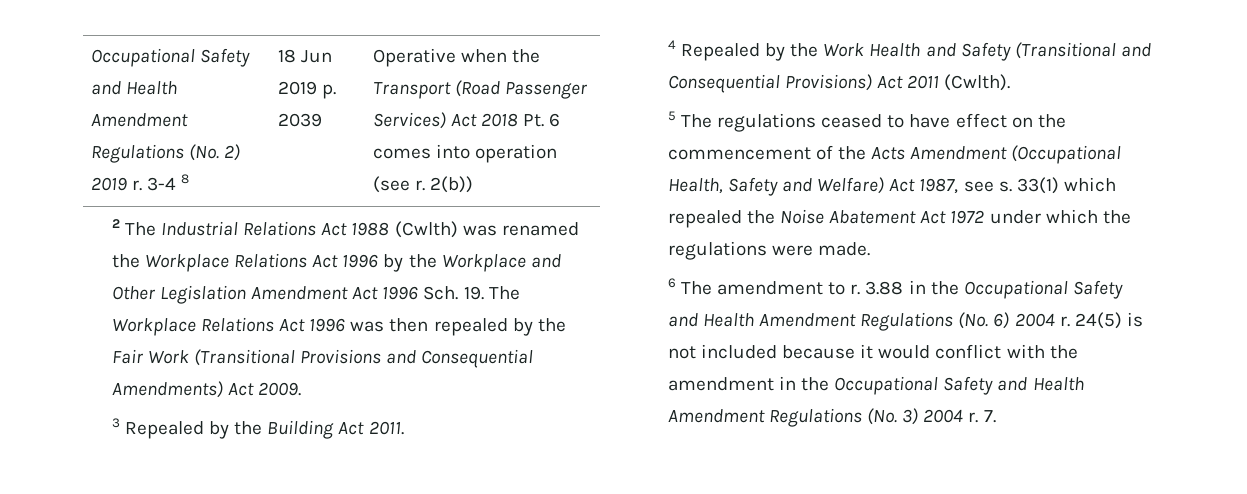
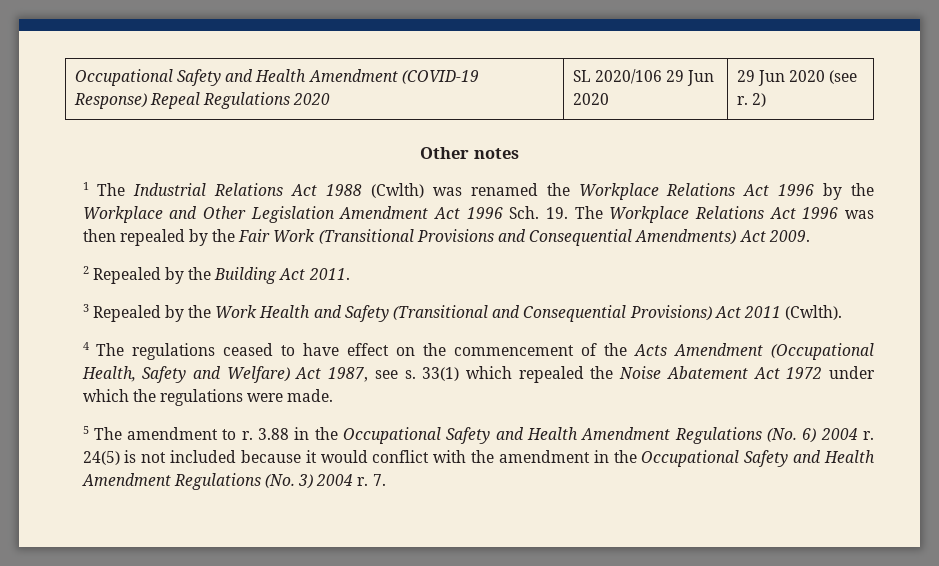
[90,48,250,67] [90,81,177,95] [90,113,188,127] [90,144,240,163] [90,174,190,191] [277,49,332,63] [277,81,336,99] [277,113,322,127] [372,48,540,67] [372,80,588,99] [372,112,561,129] [372,144,557,163] [372,176,473,193] [111,219,120,228] Occupational Safety and Health Amendment Regulations (No. 2) 2019 r. 3-4 8 | 18 Jun 2019 p. 2039 | Operative when the Transport (Road Passenger Services) Act 2018 Pt. 6 comes into operation (see r. 2(b)) // 2 -> [74,69,479,86] [73,92,331,109] [572,69,715,86] [572,93,609,105] [736,70,858,86] [736,93,767,107] [420,147,519,159] [82,182,89,190] Occupational Safety and Health Amendment (COVID-19 Response) Repeal Regulations 2020 | SL 2020/106 29 Jun 2020 | 29 Jun 2020 (see r. 2) // Other notes // 1
[111,418,120,428] 3 -> [82,266,89,274] 2
[667,40,676,49] 4 -> [82,304,89,312] 3
[667,111,676,121] 5 -> [82,342,89,350] 4
[667,278,676,288] 6 -> [82,426,89,434] 5

